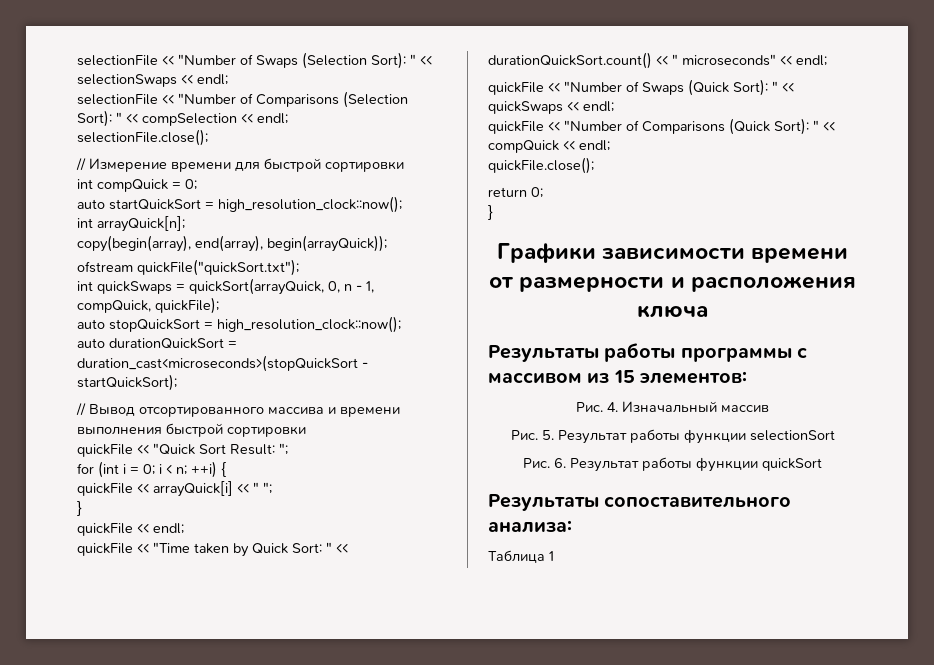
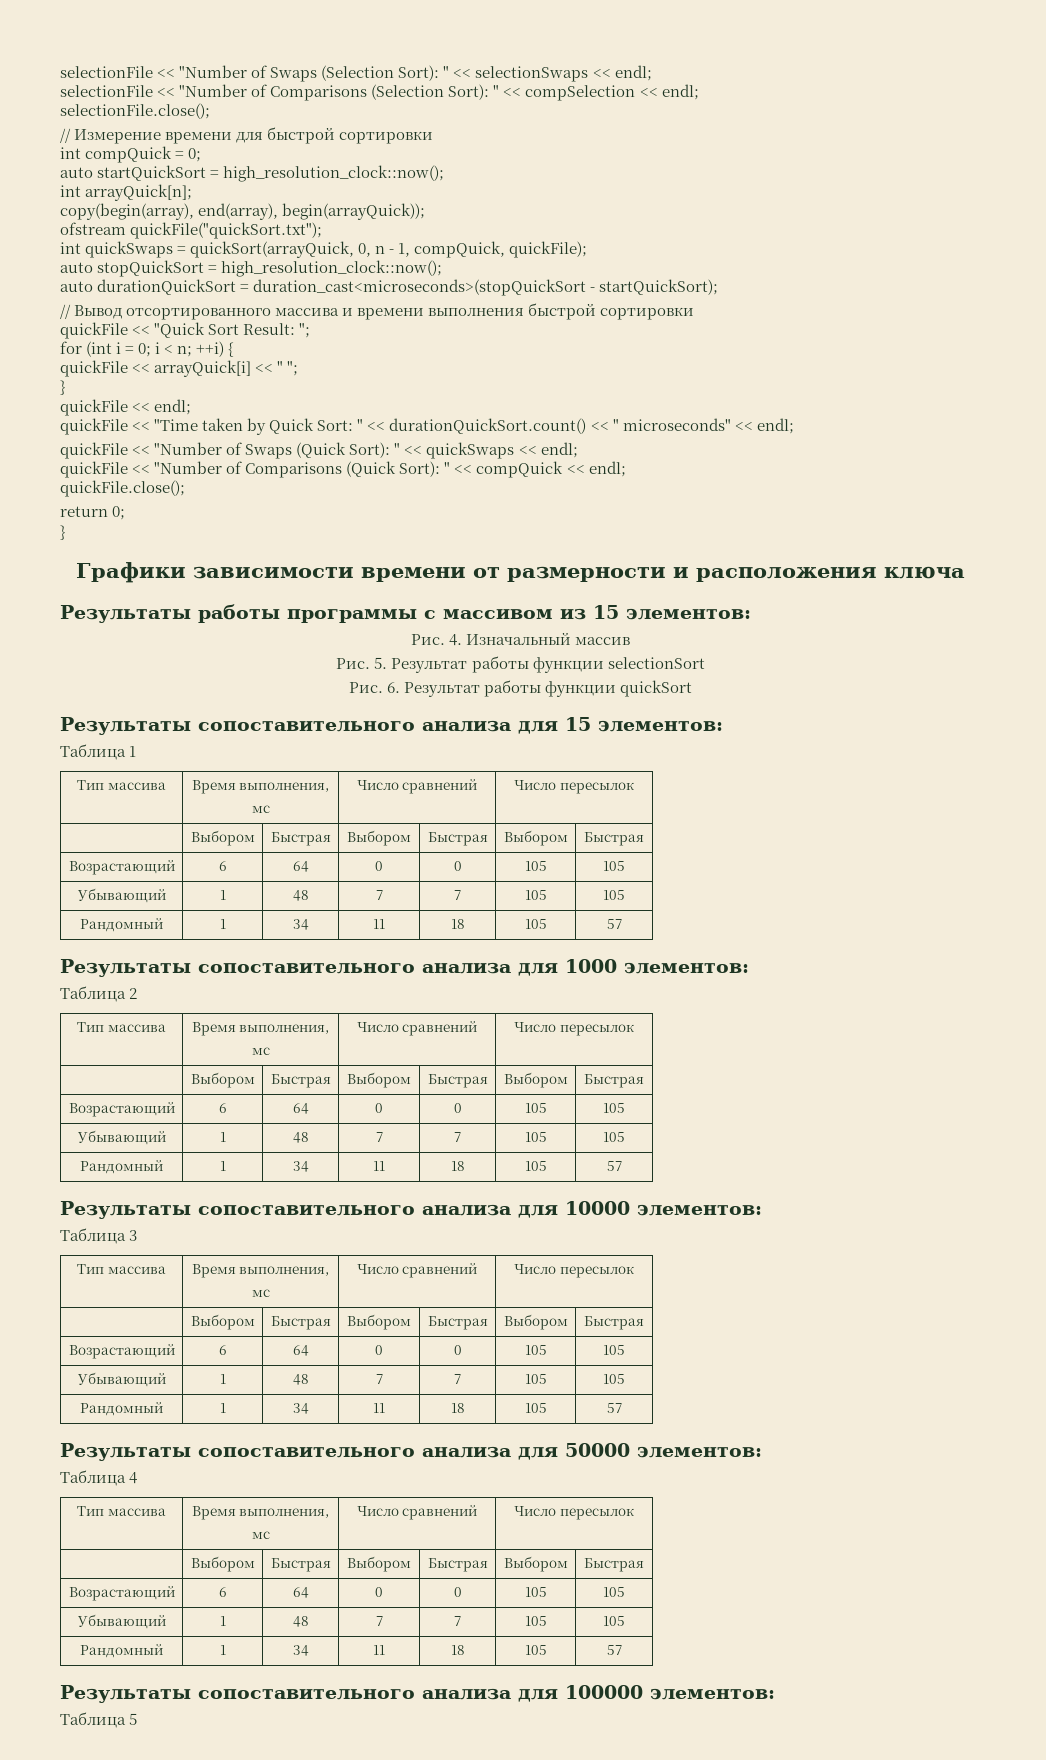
[488,520,572,533] [488,550,554,563] анализа: // Таблица 1 -> [422,717,723,734] [60,744,137,760] [77,780,166,790] [191,780,330,794] [251,805,270,813] [356,779,478,794] [514,780,634,794] [190,830,255,846] [270,832,331,846] [347,830,411,846] [427,832,488,846] [503,830,568,846] [584,832,644,846] [68,860,175,875] [218,861,227,871] [292,861,309,872] [375,861,383,871] [453,861,462,871] [524,861,547,871] [603,861,625,871] [76,888,166,903] [219,890,226,900] [292,890,309,901] [375,890,383,900] [454,890,461,900] [524,890,547,900] [603,890,625,900] [80,918,163,932] [219,919,226,929] [292,919,309,930] [373,919,385,929] [450,919,465,929] [524,919,547,929] [606,919,622,929] [60,959,749,977] [60,986,138,1002] [77,1022,166,1032] [191,1022,330,1036] [251,1047,270,1055] [356,1021,478,1036] [514,1022,634,1036] [190,1072,255,1088] [270,1074,331,1088] [347,1072,411,1088] [427,1074,488,1088] [503,1072,568,1088] [584,1074,644,1088] [68,1102,175,1117] [218,1103,227,1113] [292,1103,309,1114] [375,1103,383,1113] [453,1103,462,1113] [524,1103,547,1113] [603,1103,625,1113] [76,1130,166,1145] [219,1132,226,1142] [292,1132,309,1143] [375,1132,383,1142] [454,1132,461,1142] [524,1132,547,1142] [603,1132,625,1142] [80,1160,163,1174] [219,1161,226,1171] [292,1161,309,1172] [373,1161,385,1171] [450,1161,465,1171] [524,1161,547,1171] [606,1161,622,1171] [60,1201,762,1219] [60,1228,138,1244] [77,1264,166,1274] [191,1264,330,1278] [251,1289,270,1297] [356,1263,478,1278] [514,1264,634,1278] [190,1314,255,1330] [270,1316,331,1330] [347,1314,411,1330] [427,1316,488,1330] [503,1314,568,1330] [584,1316,644,1330] [68,1344,175,1359] [218,1345,227,1355] [292,1345,309,1356] [375,1345,383,1355] [453,1345,462,1355] [524,1345,547,1355] [603,1345,625,1355] [76,1372,166,1387] [219,1374,226,1384] [292,1374,309,1385] [375,1374,383,1384] [454,1374,461,1384] [524,1374,547,1384] [603,1374,625,1384] [80,1402,163,1416] [219,1403,226,1413] [292,1403,309,1414] [373,1403,385,1413] [450,1403,465,1413] [524,1403,547,1413] [606,1403,622,1413] [60,1443,762,1461] [60,1470,138,1486] [77,1506,166,1516] [191,1506,330,1520] [251,1531,270,1539] [356,1505,478,1520] [514,1506,634,1520] [190,1556,255,1572] [270,1558,331,1572] [347,1556,411,1572] [427,1558,488,1572] [503,1556,568,1572] [584,1558,644,1572] [68,1586,175,1601] [218,1587,227,1597] [292,1587,309,1598] [375,1587,383,1597] [453,1587,462,1597] [524,1587,547,1597] [603,1587,625,1597] [76,1614,166,1629] [219,1616,226,1626] [292,1616,309,1627] [375,1616,383,1626] [454,1616,461,1626] [524,1616,547,1626] [603,1616,625,1626] [80,1644,163,1658] [219,1645,226,1655] [292,1645,309,1656] [373,1645,385,1655] [450,1645,465,1655] [524,1645,547,1655] [606,1645,622,1655] [60,1685,775,1703] [60,1712,138,1728] анализа для 15 элементов: // Таблица 1 // Тип массива | Время выполнения, // мс | Число сравнений | Число пересылок // | Выбором | Быстрая | Выбором | Быстрая | Выбором | Быстрая // Возрастающий | 6 | 64 | 0 | 0 | 105 | 105 // Убывающий | 1 | 48 | 7 | 7 | 105 | 105 // Рандомный | 1 | 34 | 11 | 18 | 105 | 57 // Результаты сопоставительного анализа для 1000 элементов: // Таблица 2 // Тип массива | Время выполнения, // мс | Число сравнений | Число пересылок // | Выбором | Быстрая | Выбором | Быстрая | Выбором | Быстрая // Возрастающий | 6 | 64 | 0 | 0 | 105 | 105 // Убывающий | 1 | 48 | 7 | 7 | 105 | 105 // Рандомный | 1 | 34 | 11 | 18 | 105 | 57 // Результаты сопоставительного анализа для 10000 элементов: // Таблица 3 // Тип массива | Время выполнения, // мс | Число сравнений | Число пересылок // | Выбором | Быстрая | Выбором | Быстрая | Выбором | Быстрая // Возрастающий | 6 | 64 | 0 | 0 | 105 | 105 // Убывающий | 1 | 48 | 7 | 7 | 105 | 105 // Рандомный | 1 | 34 | 11 | 18 | 105 | 57 // Результаты сопоставительного анализа для 50000 элементов: // Таблица 4 // Тип массива | Время выполнения, // мс | Число сравнений | Число пересылок // | Выбором | Быстрая | Выбором | Быстрая | Выбором | Быстрая // Возрастающий | 6 | 64 | 0 | 0 | 105 | 105 // Убывающий | 1 | 48 | 7 | 7 | 105 | 105 // Рандомный | 1 | 34 | 11 | 18 | 105 | 57 // Результаты сопоставительного анализа для 100000 элементов: // Таблица 5

